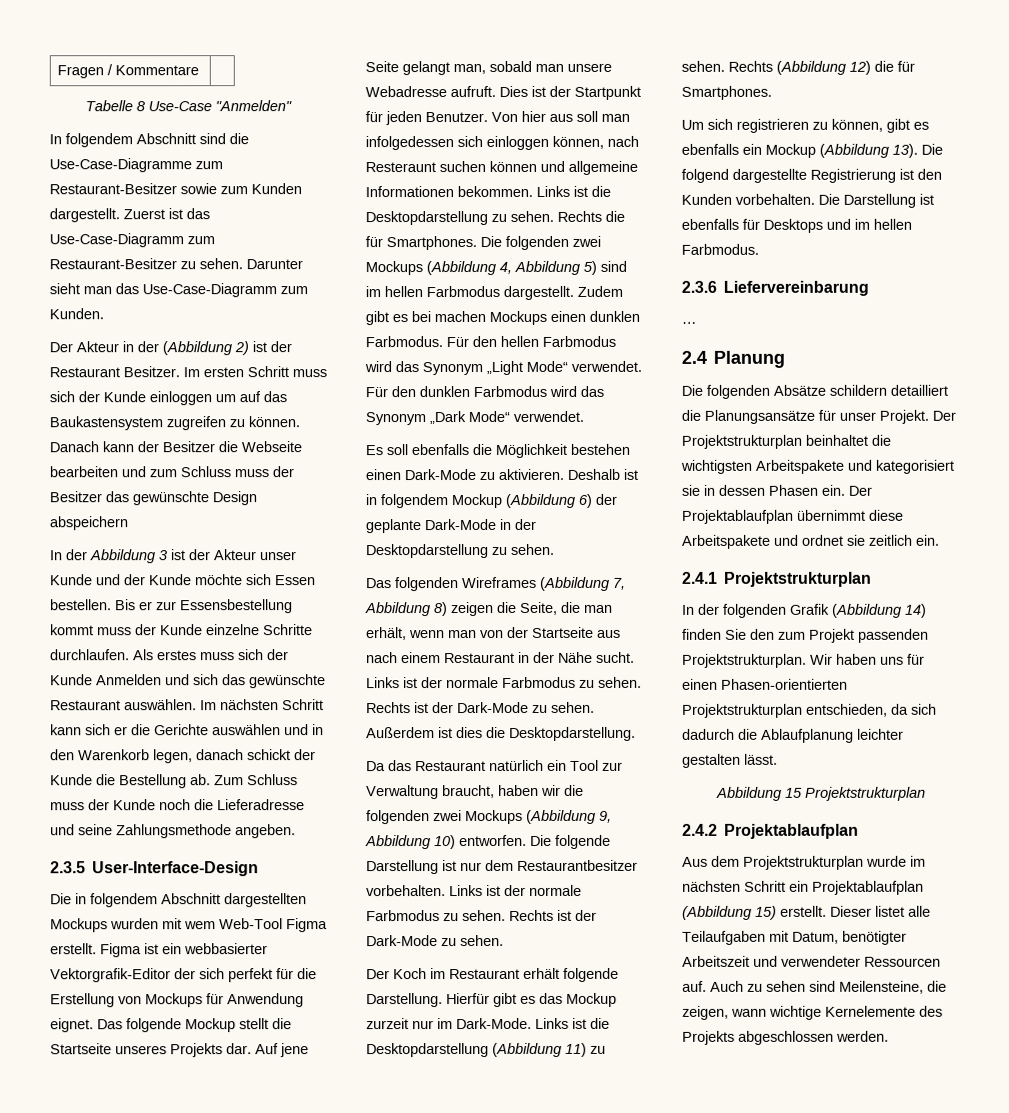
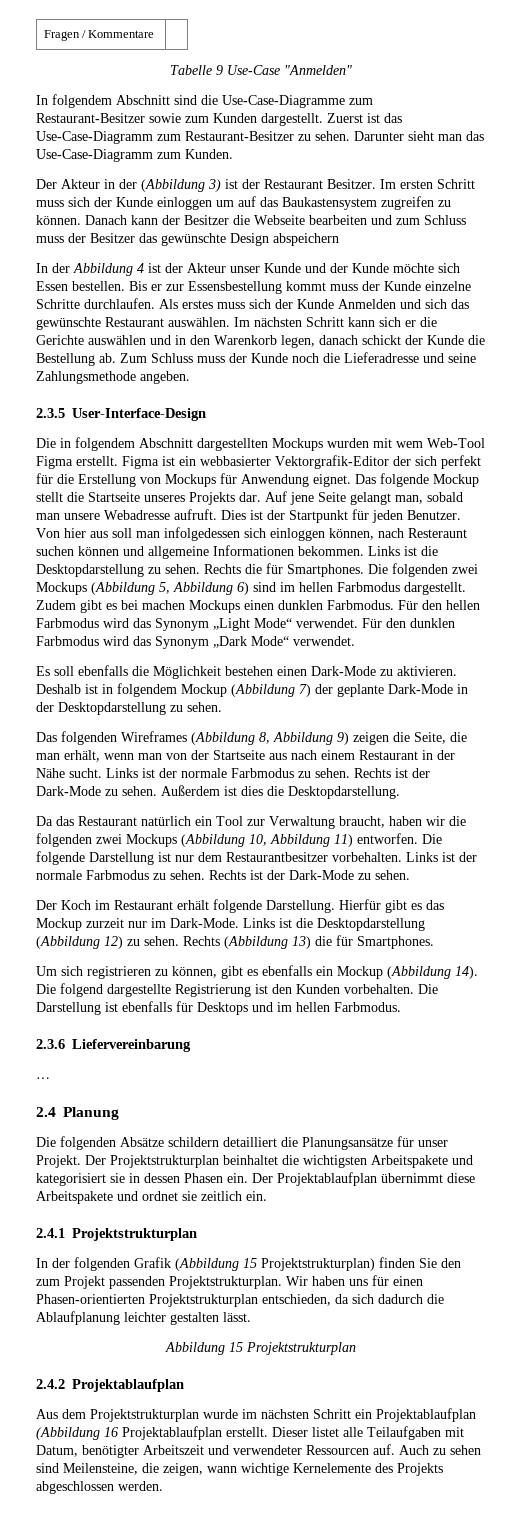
[136,101,145,112] 8 -> [215,65,223,75] 9
[234,341,249,356] 2) -> [208,179,221,192] 3)
[158,550,168,561] 3 -> [137,263,144,273] 4
[499,260,597,275] 4, Abbildung 5) -> [159,582,249,595] 5, Abbildung 6)
[578,493,592,508] 6) -> [299,684,311,697] 7)
[613,577,626,590] [365,602,448,617] 7, Abbildung 8) -> [259,732,349,745] 8, Abbildung 9)
[599,810,612,823] [365,835,456,850] 9, Abbildung 10) -> [249,834,353,847] 10, Abbildung 11)
[565,1042,587,1057] 11) -> [104,936,123,949] 12)
[849,60,871,75] 12) -> [292,936,311,949] 13)
[892,143,918,158] 13). -> [455,966,478,979] 14).
[905,603,927,618] 14) -> [243,1258,375,1271] 15 Projektstrukturplan)
[755,905,777,920] 15) -> [104,1426,222,1440] 16 Projektablaufplan

